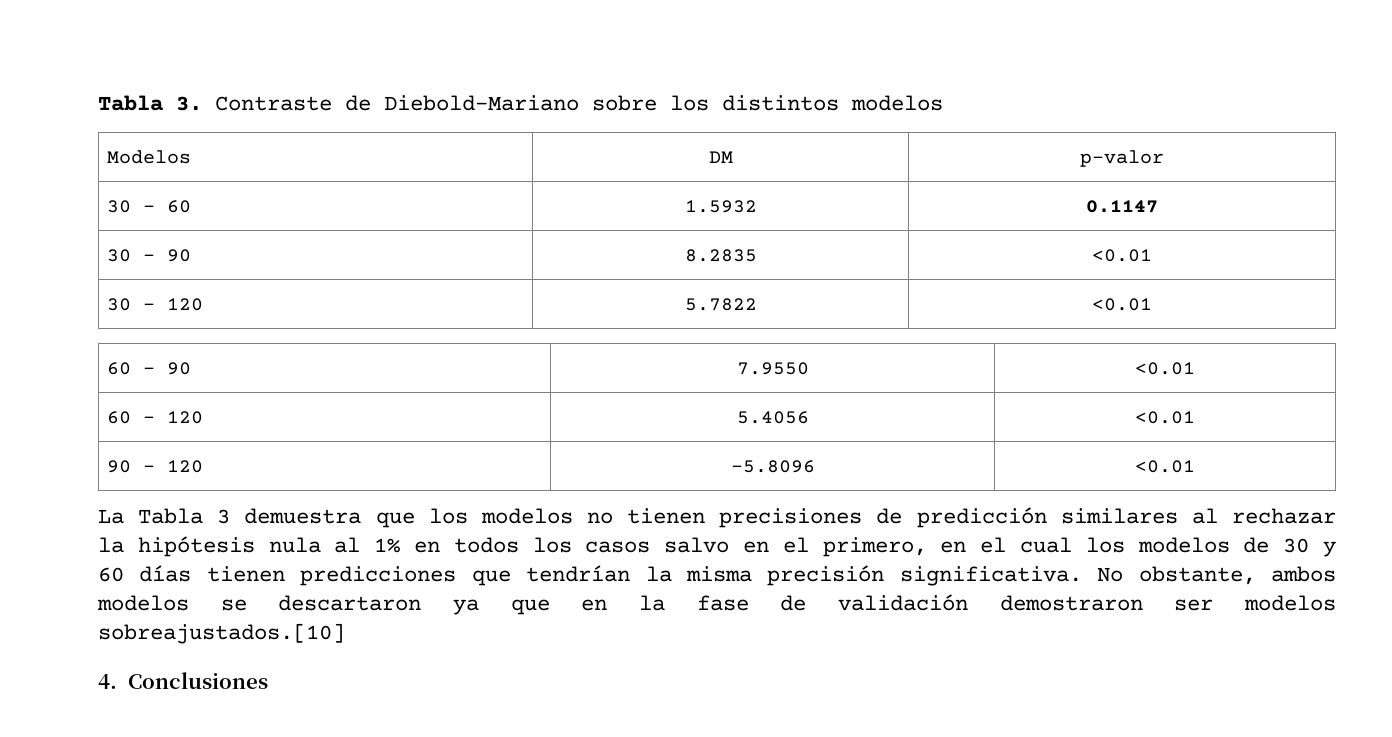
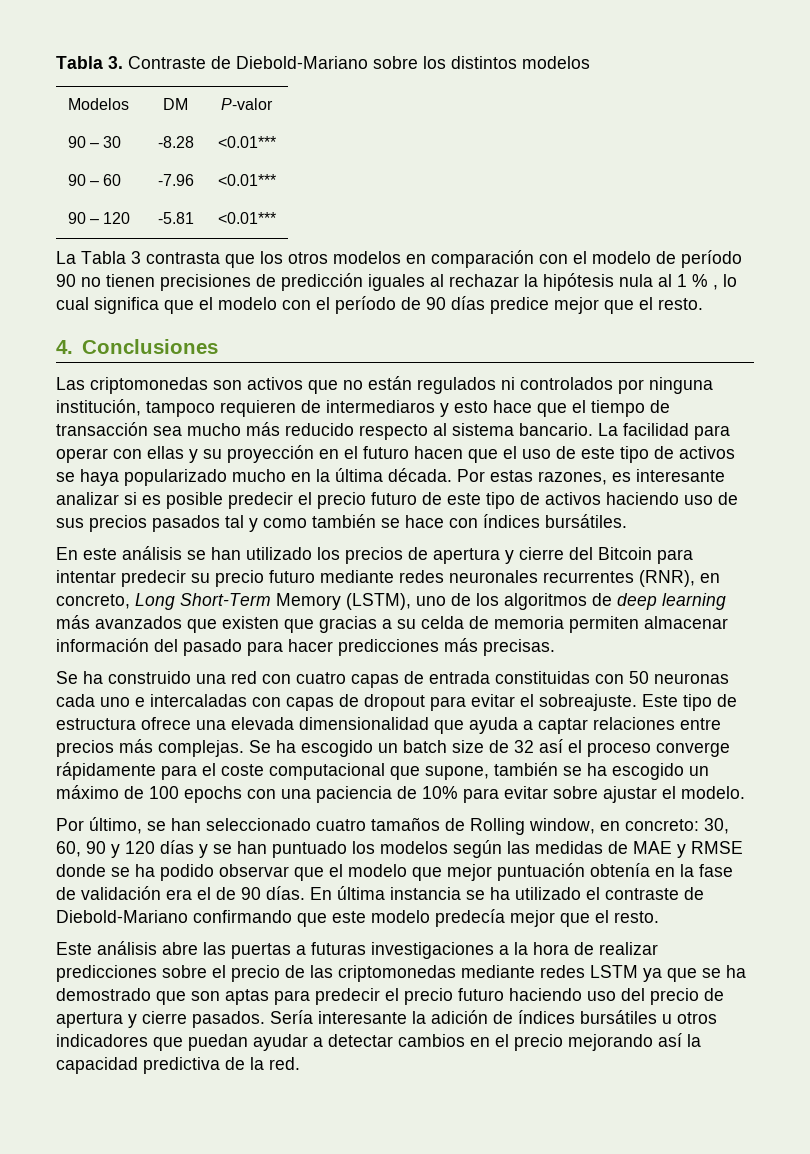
[1080,150,1164,167] [107,200,192,213] [684,200,757,213] [1086,200,1158,213] [107,249,192,262] [684,249,757,262] [1092,249,1152,262] [107,298,204,311] [684,298,757,311] [1092,298,1152,311] [107,362,192,375] [736,362,809,375] [1135,362,1195,375] [107,411,204,424] [736,411,809,424] [1135,411,1195,424] p-valor // 30 – 60 | 1.5932 | 0.1147 // 30 – 90 | 8.2835 | <0.01 // 30 – 120 | 5.7822 | <0.01 // 60 – 90 | 7.9550 | <0.01 // 60 – 120 | 5.4056 | <0.01 -> [221,98,273,110] [67,136,122,148] [157,136,194,148] [217,136,276,148] [67,174,122,186] [157,174,194,186] [217,174,276,186] P-valor // 90 – 30 | -8.28 | <0.01*** // 90 – 60 | -7.96 | <0.01***
[730,460,815,473] [1135,460,1195,473] -5.8096 | <0.01 -> [157,212,194,224] [217,212,276,224] -5.81 | <0.01***
[244,508,362,524] demuestra -> [146,252,220,264] contrasta
[480,508,573,524] modelos -> [288,250,742,268] [56,274,76,287] otros modelos en comparación con el modelo de período 90
[1060,508,1178,524] similares -> [368,274,425,291] iguales
[374,537,1336,557] [98,565,1336,586] [97,595,550,615] 1% en todos los casos salvo en el primero, en el cual los modelos de 30 y 60 días tienen predicciones que tendrían la misma precisión significativa. No obstante, ambos modelos se descartaron ya que -> [677,274,737,290] [56,296,703,314] [56,339,218,354] [56,376,713,394] [56,399,670,417] [56,422,730,440] [56,445,735,463] [56,468,725,486] [56,492,738,509] [56,514,627,532] [56,546,693,564] [56,570,720,587] [56,593,726,610] [56,615,728,633] [56,638,555,656] [56,671,729,688] [56,694,737,711] [56,717,721,734] [56,739,730,757] [56,762,709,780] [56,785,745,803] [56,817,729,835] [56,840,743,858] [56,863,650,881] 1 % , lo cual significa que el modelo con el período de 90 días predice mejor que el resto. // 4. Conclusiones // Las criptomonedas son activos que no están regulados ni controlados por ninguna institución, tampoco requieren de intermediaros y esto hace que el tiempo de transacción sea mucho más reducido respecto al sistema bancario. La facilidad para operar con ellas y su proyección en el futuro hacen que el uso de este tipo de activos se haya popularizado mucho en la última década. Por estas razones, es interesante analizar si es posible predecir el precio futuro de este tipo de activos haciendo uso de sus precios pasados tal y como también se hace con índices bursátiles. // En este análisis se han utilizado los precios de apertura y cierre del Bitcoin para intentar predecir su precio futuro mediante redes neuronales recurrentes (RNR), en concreto, Long Short-Term Memory (LSTM), uno de los algoritmos de deep learning más avanzados que existen que gracias a su celda de memoria permiten almacenar información del pasado para hacer predicciones más precisas. // Se ha construido una red con cuatro capas de entrada constituidas con 50 neuronas cada uno e intercaladas con capas de dropout para evitar el sobreajuste. Este tipo de estructura ofrece una elevada dimensionalidad que ayuda a captar relaciones entre precios más complejas. Se ha escogido un batch size de 32 así el proceso converge rápidamente para el coste computacional que supone, también se ha escogido un máximo de 100 epochs con una paciencia de 10% para evitar sobre ajustar el modelo. // Por último, se han seleccionado cuatro tamaños de Rolling window, en concreto: 30, 60, 90 y 120 días y se han puntuado los modelos según las medidas de MAE y RMSE donde se ha podido observar que el modelo que mejor puntuación obtenía
[999,595,1336,611] [98,623,345,644] [98,672,269,689] demostraron ser modelos sobreajustados.[10] // 4. Conclusiones -> [166,886,704,900] [56,909,659,927] [56,941,658,959] [56,965,746,982] [56,988,724,1005] [56,1010,717,1028] [56,1033,701,1051] [56,1057,300,1074] era el de 90 días. En última instancia se ha utilizado el contraste de Diebold-Mariano confirmando que este modelo predecía mejor que el resto. // Este análisis abre las puertas a futuras investigaciones a la hora de realizar predicciones sobre el precio de las criptomonedas mediante redes LSTM ya que se ha demostrado que son aptas para predecir el precio futuro haciendo uso del precio de apertura y cierre pasados. Sería interesante la adición de índices bursátiles u otros indicadores que puedan ayudar a detectar cambios en el precio mejorando así la capacidad predictiva de la red.

